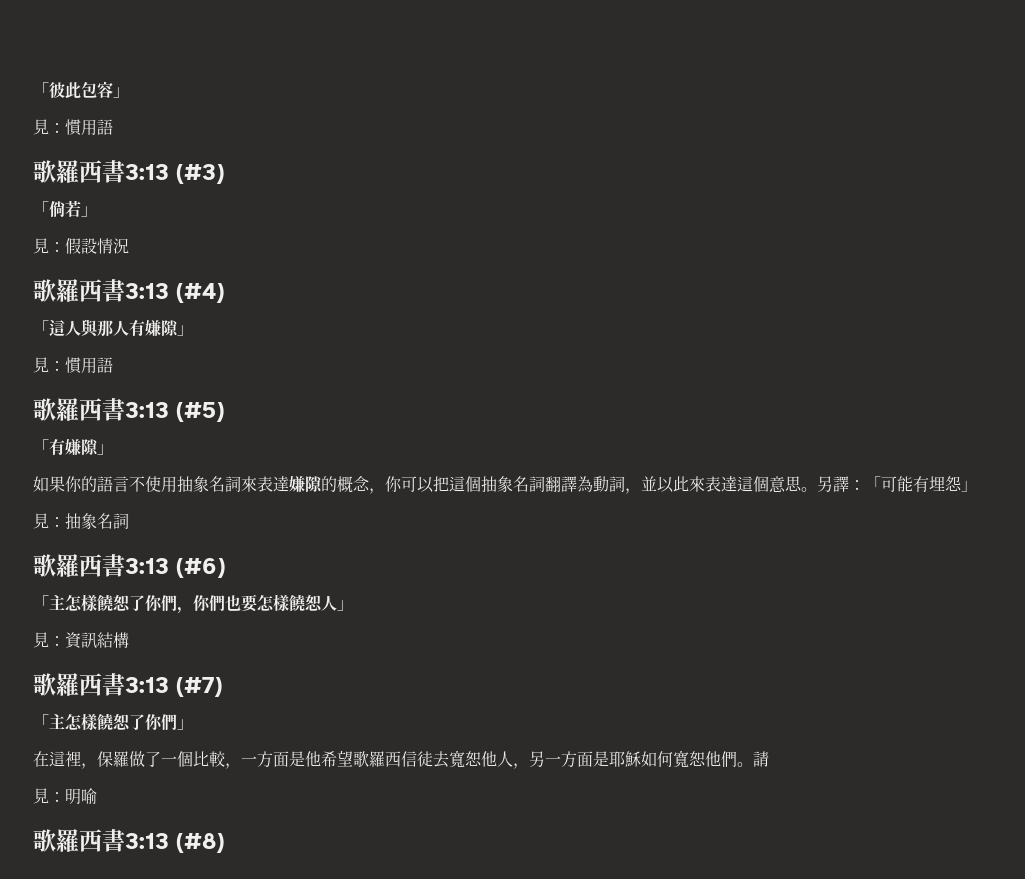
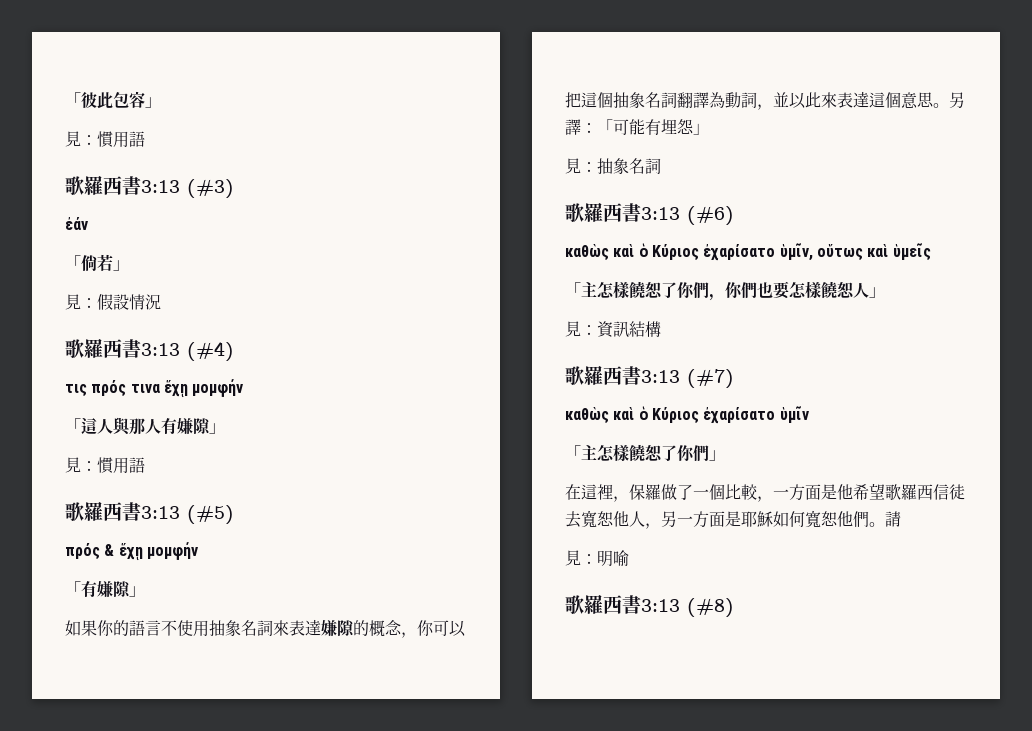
(224, 174) none -> [65,217,88,230] // ἐάν
(224, 293) none -> [65,379,244,398] // τις πρός τινα ἔχῃ μομφήν
(224, 412) none -> [65,542,198,561] // πρός & ἔχῃ μομφήν
(225, 568) none -> [565,243,931,261] // καθὼς καὶ ὁ Κύριος ἐχαρίσατο ὑμῖν, οὕτως καὶ ὑμεῖς
(222, 687) none -> [565,406,809,424] // καθὼς καὶ ὁ Κύριος ἐχαρίσατο ὑμῖν

